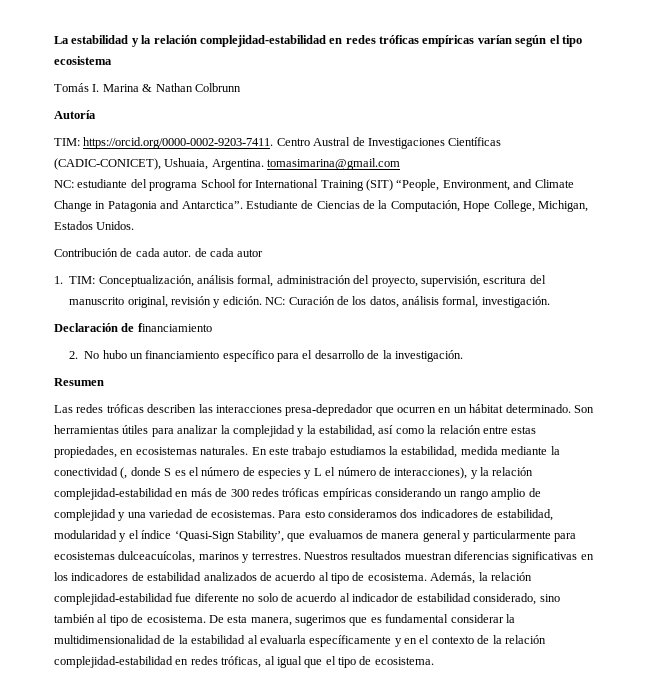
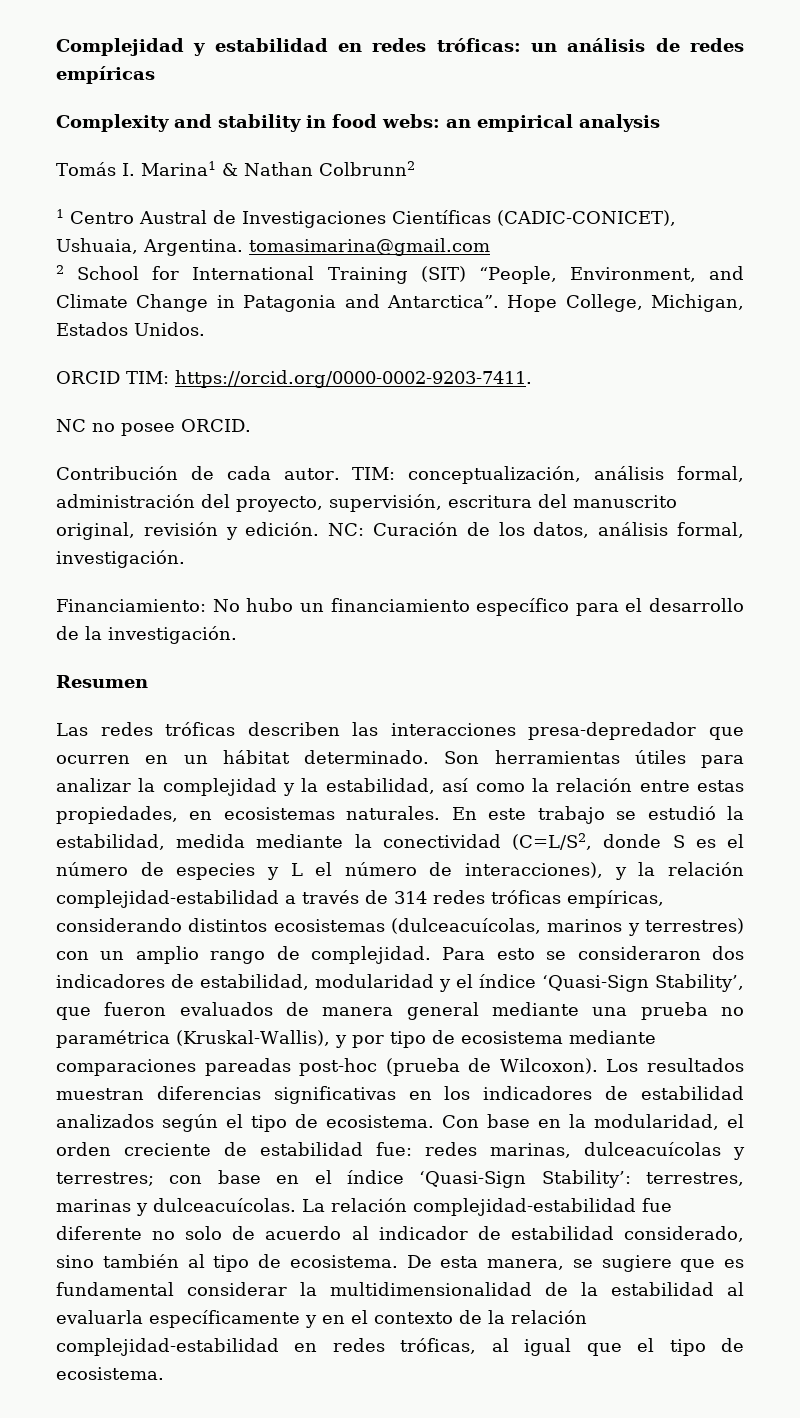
[54,35,582,47] [54,56,112,65] La estabilidad y la relación complejidad-estabilidad en redes tróficas empíricas varían según el tipo ecosistema -> [56,38,744,56] [56,66,155,84] [56,114,660,132] Complejidad y estabilidad en redes tróficas: un análisis de redes empíricas // Complexity and stability in food webs: an empirical analysis
[102,84,139,92] Marina -> [140,161,216,176] Marina1
[194,83,241,92] [54,110,96,119] [54,137,274,149] Colbrunn // Autoría // TIM: https://orcid.org/0000-0002-9203-7411. -> [318,161,415,176] [56,209,64,218] Colbrunn2 // 1
[54,179,198,191] NC: estudiante del programa -> [56,265,64,274] 2
[245,200,460,212] Estudiante de Ciencias de la Computación, -> (499, 301) none
[54,248,264,257] [54,275,194,287] Contribución de cada autor. de cada autor // 1. TIM: Conceptualización, -> [56,370,532,388] [56,419,251,436] [56,466,582,484] ORCID TIM: https://orcid.org/0000-0002-9203-7411. // NC no posee ORCID. // Contribución de cada autor. TIM: conceptualización,
[54,323,212,332] [68,351,78,359] Declaración de financiamiento // 2. -> [56,599,206,612] Financiamiento:
[329,446,386,455] estudiamos -> [616,806,716,820] se estudió
[120,467,128,479] (, -> [512,833,593,850] (C=L/S2,
[175,488,541,500] [54,509,397,521] en más de 300 redes tróficas empíricas considerando un rango amplio de complejidad y una variedad de ecosistemas. Para esto consideramos -> [285,890,664,908] [56,918,744,936] [56,946,701,964] a través de 314 redes tróficas empíricas, considerando distintos ecosistemas (dulceacuícolas, marinos y terrestres) con un amplio rango de complejidad. Para esto se consideraron
[308,530,363,539] evaluamos -> [104,1002,273,1016] fueron evaluados
[463,530,576,542] [54,551,348,563] y particularmente para ecosistemas dulceacuícolas, marinos y terrestres. Nuestros -> [491,1002,745,1020] [56,1030,656,1048] [56,1058,639,1076] mediante una prueba no paramétrica (Kruskal-Wallis), y por tipo de ecosistema mediante comparaciones pareadas post-hoc (prueba de Wilcoxon). Los
[259,572,488,584] de acuerdo al tipo de ecosistema. Además, la -> [162,1114,744,1132] [56,1142,745,1160] [56,1170,744,1188] [56,1198,325,1216] según el tipo de ecosistema. Con base en la modularidad, el orden creciente de estabilidad fue: redes marinas, dulceacuícolas y terrestres; con base en el índice ‘Quasi-Sign Stability’: terrestres, marinas y dulceacuícolas. La
[295,615,346,626] sugerimos -> [572,1255,672,1272] se sugiere

